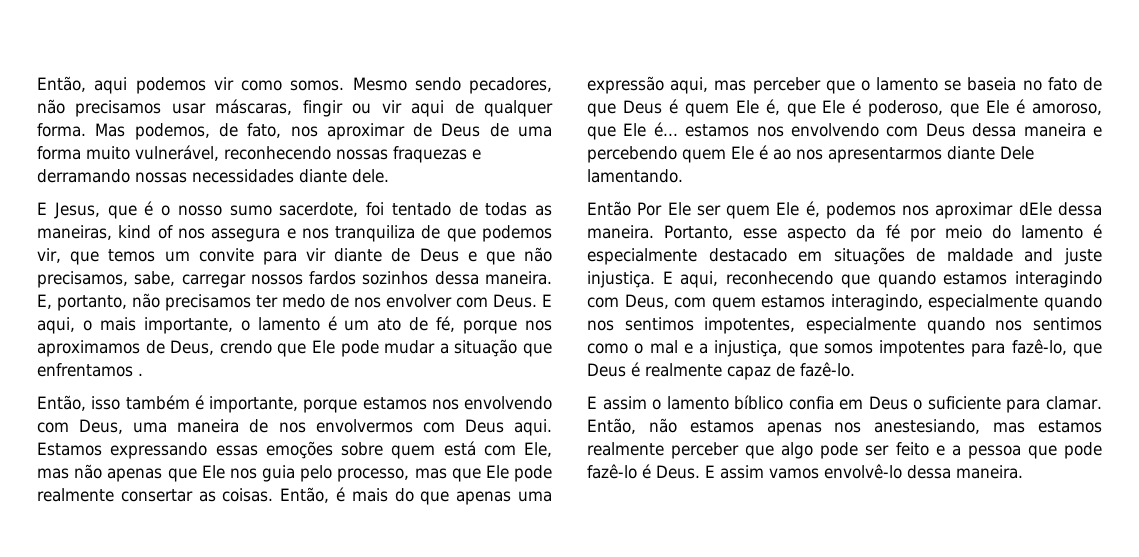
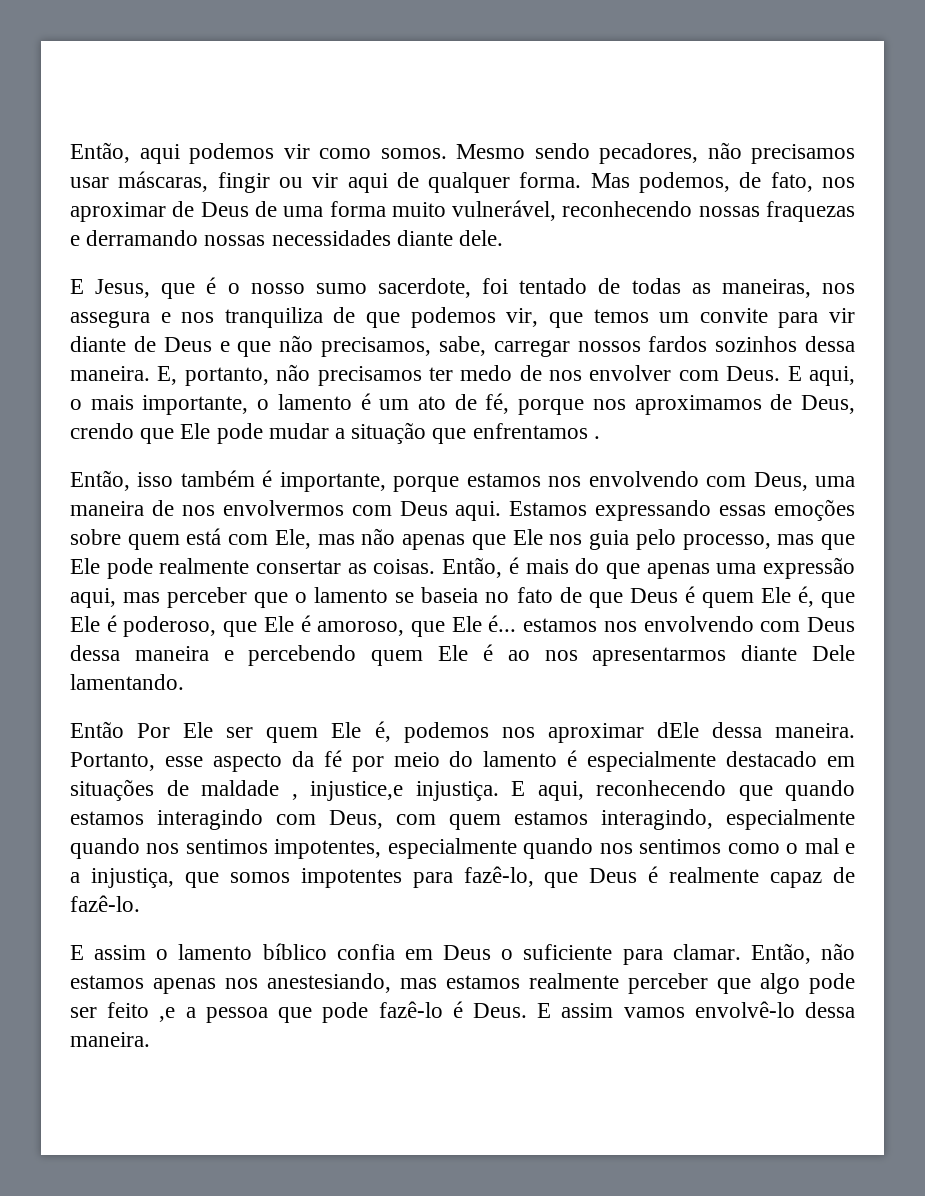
[118,225,173,239] kind of -> (811, 288) none
[1024,248,1102,265] and juste -> [291,781,403,801] , injustice,e
[935,445,945,456] e -> [159,1007,176,1022] ,e

